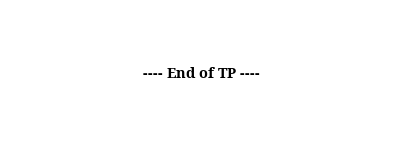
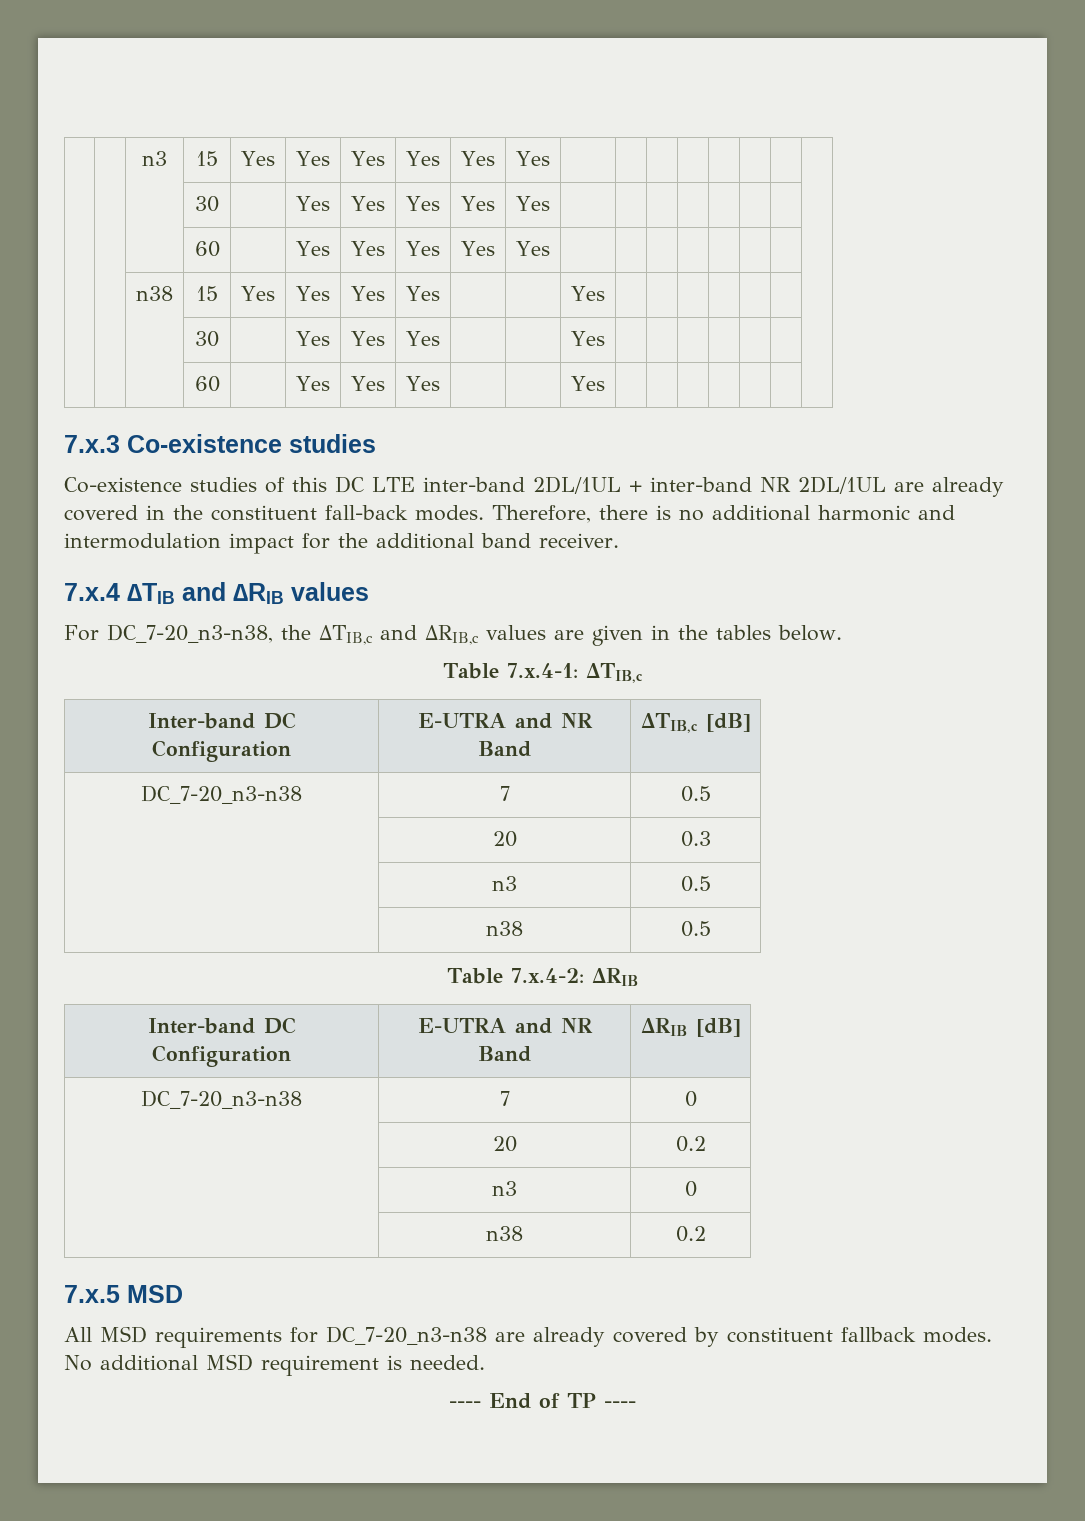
(143, 75) none -> [142,151,167,166] [196,151,218,166] [241,151,276,166] [296,151,331,166] [351,151,386,166] [406,151,441,166] [461,151,496,166] [516,151,551,166] [195,196,219,212] [296,196,331,211] [351,196,386,211] [406,196,441,211] [461,196,496,211] [516,196,551,211] [194,241,220,257] [296,241,331,256] [351,241,386,256] [406,241,441,256] [461,241,496,256] [516,241,551,256] [136,286,173,301] [196,286,218,301] [241,286,276,301] [296,286,331,301] [351,286,386,301] [406,286,441,301] [571,286,606,301] [195,331,219,347] [296,331,331,346] [351,331,386,346] [406,331,441,346] [571,331,606,346] [194,376,220,392] [296,376,331,391] [351,376,386,391] [406,376,441,391] [571,376,606,391] [64,434,376,453] [64,476,1004,497] [64,505,955,523] [64,533,619,554] [64,582,369,604] [64,624,842,646] [443,663,643,683] [147,712,296,729] [152,740,291,762] [417,713,593,729] [478,741,531,757] [640,713,751,733] [141,785,302,804] [499,786,510,801] [680,786,711,802] [492,831,517,847] [680,831,711,847] [492,876,517,891] [680,876,711,892] [486,921,523,936] [680,921,711,937] [447,968,638,986] [147,1017,296,1034] [152,1045,291,1067] [417,1018,593,1034] [478,1046,531,1062] [640,1018,741,1037] [141,1090,302,1109] [499,1091,510,1106] [684,1091,697,1107] [492,1136,517,1152] [675,1136,706,1152] [492,1181,517,1196] [684,1181,697,1197] [486,1226,523,1241] [675,1226,706,1242] [64,1285,183,1303] [64,1326,992,1348] [64,1354,485,1376] | | n3 | 15 | Yes | Yes | Yes | Yes | Yes | Yes | | | | | | | | // | | | 30 | | Yes | Yes | Yes | Yes | Yes | | | | | | | | // | | | 60 | | Yes | Yes | Yes | Yes | Yes | | | | | | | | // | | n38 | 15 | Yes | Yes | Yes | Yes | | | Yes | | | | | | | // | | | 30 | | Yes | Yes | Yes | | | Yes | | | | | | | // | | | 60 | | Yes | Yes | Yes | | | Yes | | | | | | | // 7.x.3 Co-existence studies // Co-existence studies of this DC LTE inter-band 2DL/1UL + inter-band NR 2DL/1UL are already covered in the constituent fall-back modes. Therefore, there is no additional harmonic and intermodulation impact for the additional band receiver. // 7.x.4 ∆TIB and ∆RIB values // For DC_7-20_n3-n38, the ΔTIB,c and ΔRIB,c values are given in the tables below. // Table 7.x.4-1: ΔTIB,c // Inter-band DC Configuration | E-UTRA and NR Band | ΔTIB,c [dB] // DC_7-20_n3-n38 | 7 | 0.5 // | 20 | 0.3 // | n3 | 0.5 // | n38 | 0.5 // Table 7.x.4-2: ΔRIB // Inter-band DC Configuration | E-UTRA and NR Band | ΔRIB [dB] // DC_7-20_n3-n38 | 7 | 0 // | 20 | 0.2 // | n3 | 0 // | n38 | 0.2 // 7.x.5 MSD // All MSD requirements for DC_7-20_n3-n38 are already covered by constituent fallback modes. No additional MSD requirement is needed. //

